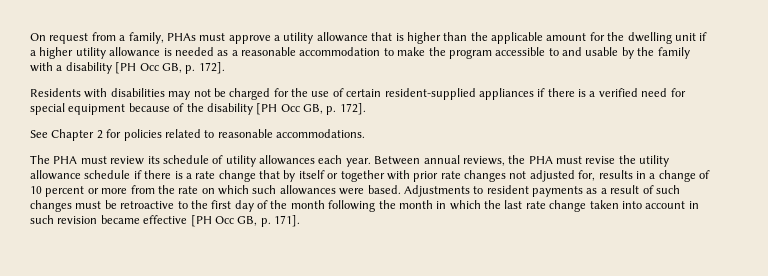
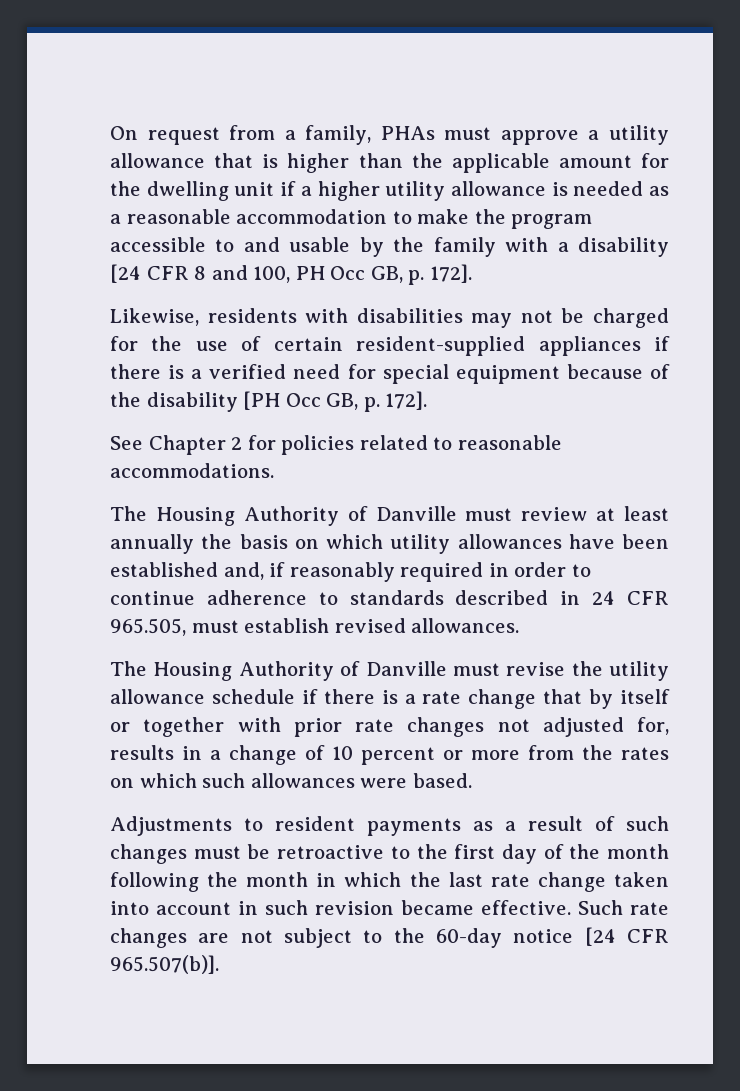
[115,62,225,74] [30,88,81,97] [PH Occ GB, p. 172]. // Residents -> [110,264,472,285] [110,308,297,326] [24 CFR 8 and 100, PH Occ GB, p. 172]. // Likewise, residents
[53,155,553,167] PHA must review its schedule of utility allowances each year. Between annual reviews, the PHA -> [155,506,669,526] [110,534,669,554] [110,562,591,582] [110,590,669,605] [110,618,520,636] [110,661,447,681] Housing Authority of Danville must review at least annually the basis on which utility allowances have been established and, if reasonably required in order to continue adherence to standards described in 24 CFR 965.505, must establish revised allowances. // The Housing Authority of Danville
[178,186,199,194] rate -> [621,747,669,760] rates
(401, 189) none -> (472, 780) //
[143,215,300,227] effective [PH Occ GB, p. 171]. -> [481,900,669,915] [110,927,669,948] [110,955,219,974] effective. Such rate changes are not subject to the 60-day notice [24 CFR 965.507(b)].

